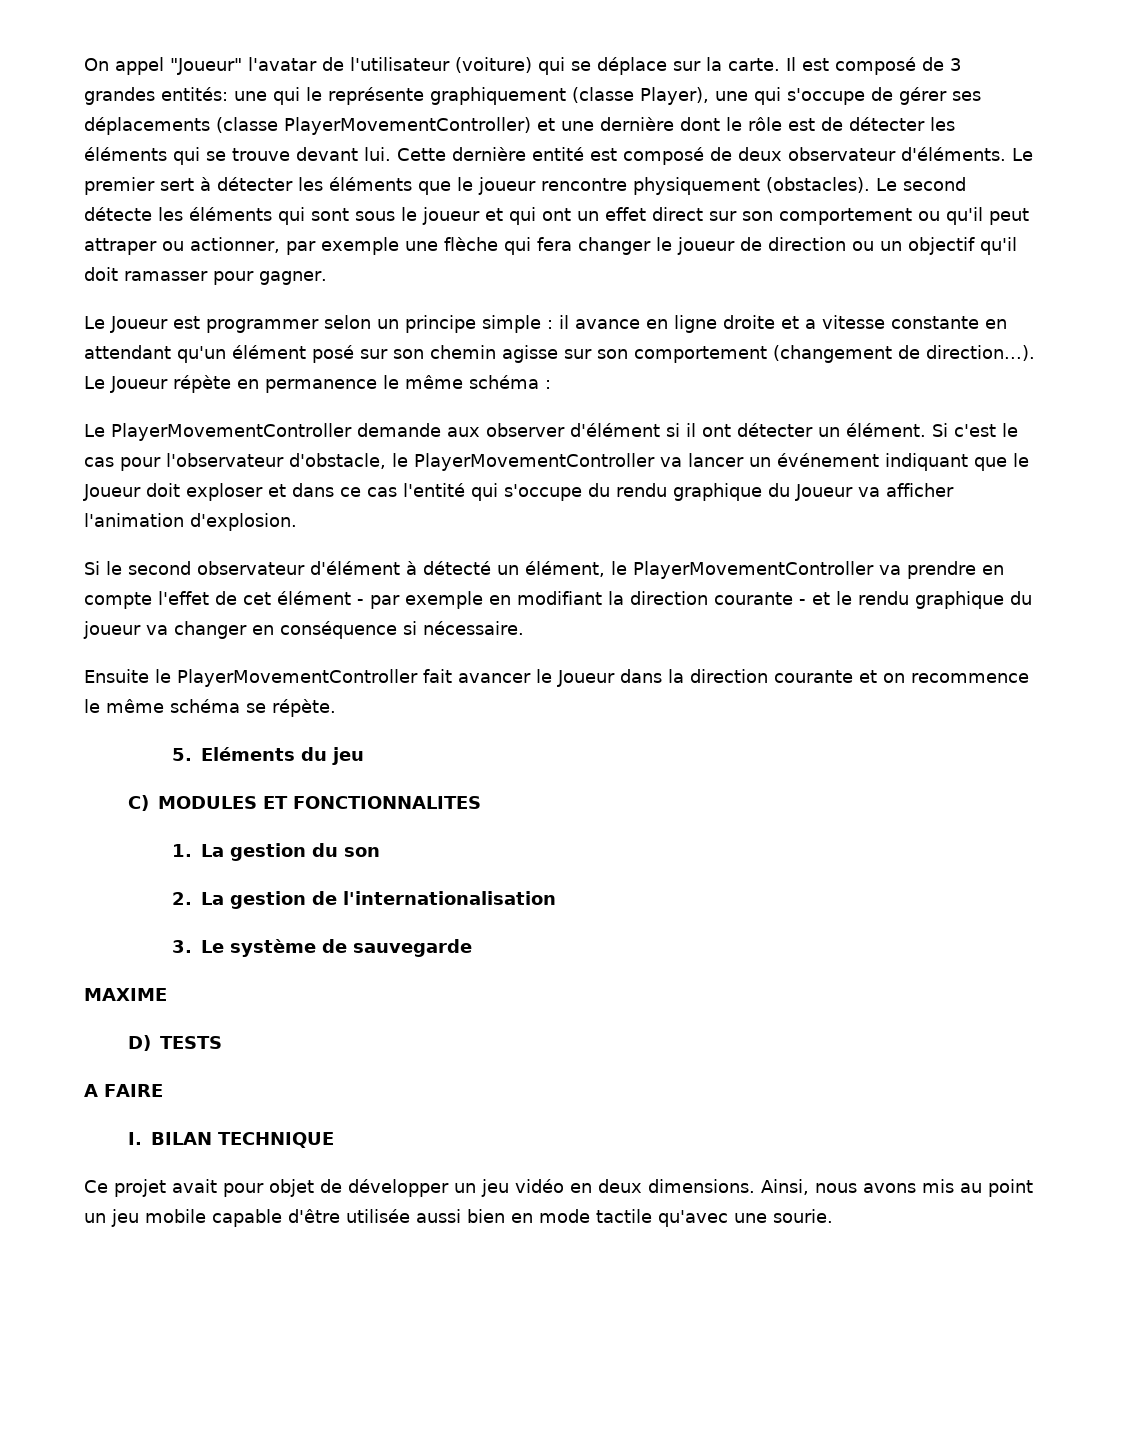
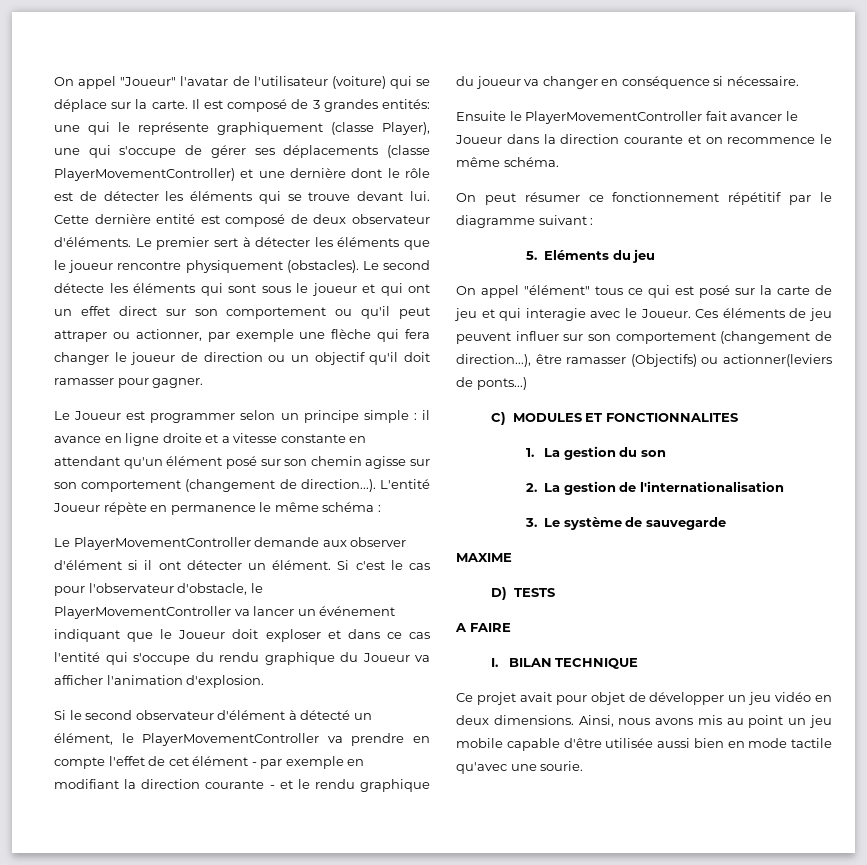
[84,376,105,389] Le -> [379,479,430,489] L'entité
[170,699,336,717] [171,747,364,765] schéma se répète. // 5. Eléments du jeu -> [503,157,559,167] [456,192,832,205] [456,215,594,228] [526,249,656,263] [456,285,832,298] [454,308,832,321] [456,331,832,344] [456,354,832,367] [456,377,527,390] schéma. // On peut résumer ce fonctionnement répétitif par le diagramme suivant : // 5. Eléments du jeu // On appel "élément" tous ce qui est posé sur la carte de jeu et qui interagie avec le Joueur. Ces éléments de jeu peuvent influer sur son comportement (changement de direction...), être ramasser (Objectifs) ou actionner(leviers de ponts...)

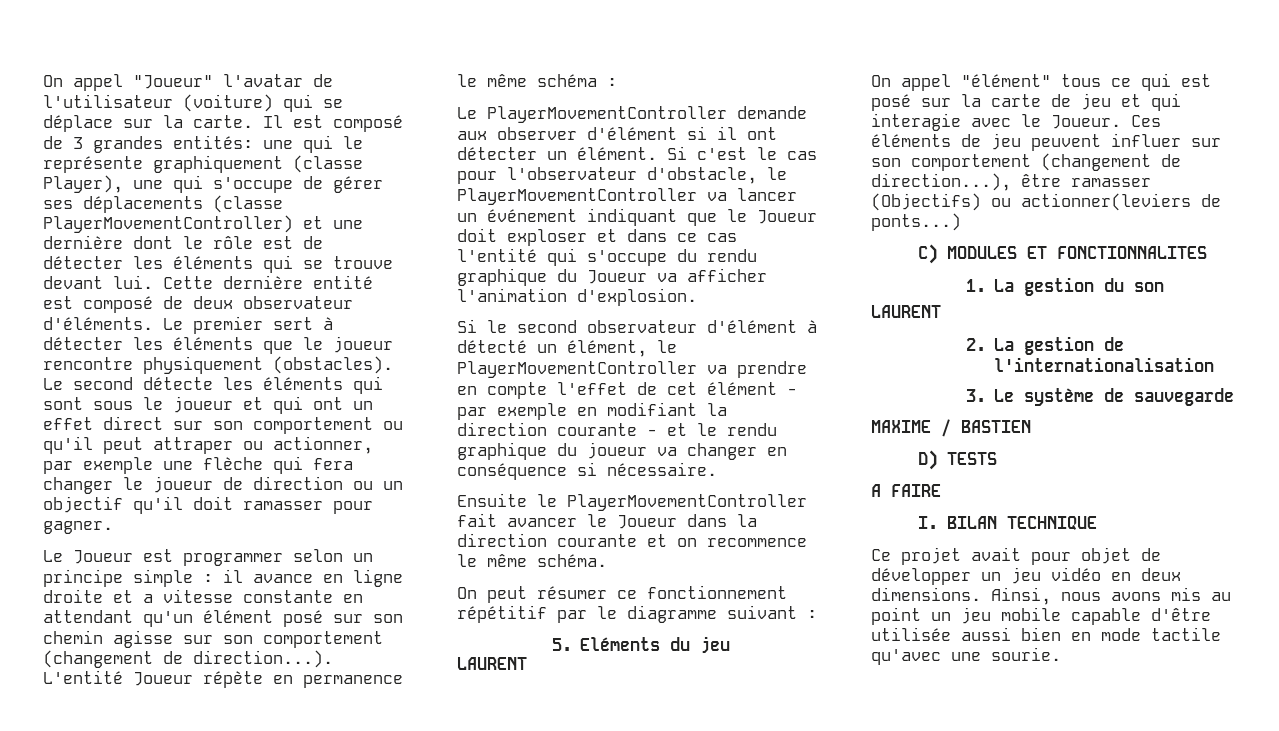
(656, 256) none -> [457,657,527,670] // LAURENT
(666, 453) none -> [871,305,941,318] // LAURENT
(512, 557) none -> [941,419,1031,437] / BASTIEN

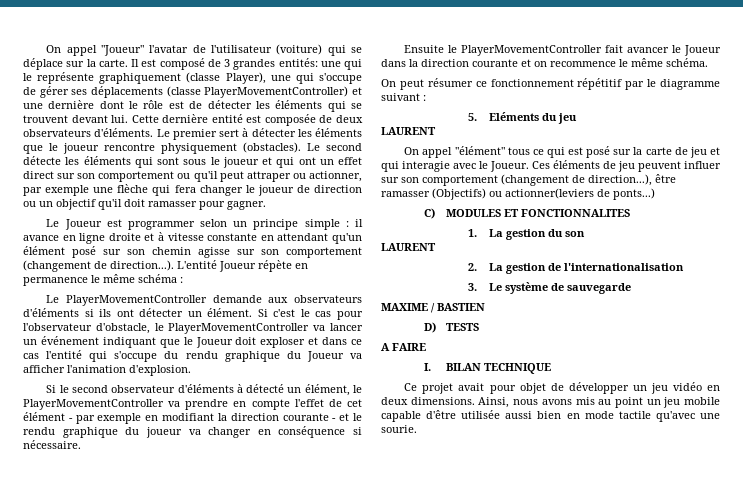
[333,256,393,269] trouve -> [23,115,68,123] trouvent
[83,296,153,313] composé -> [264,114,316,126] composée
[243,296,353,309] observateur -> [23,129,91,137] observateurs
[143,594,153,603] a -> [157,232,164,241] à
[497,126,737,140] observer d'élément si il -> [293,295,362,303] [23,308,112,317] observateurs d'éléments si ils
[707,320,797,333] d'élément -> [177,384,234,393] d'éléments

